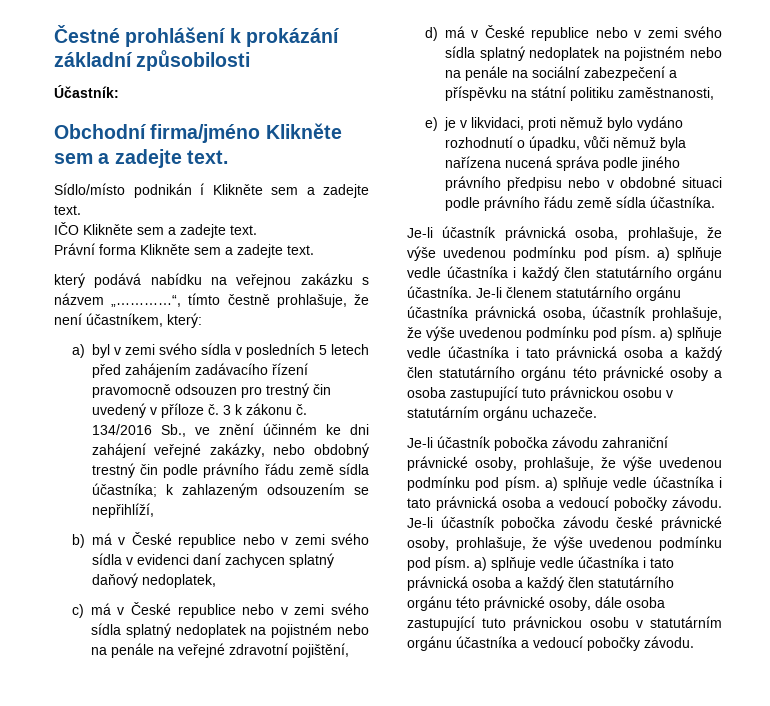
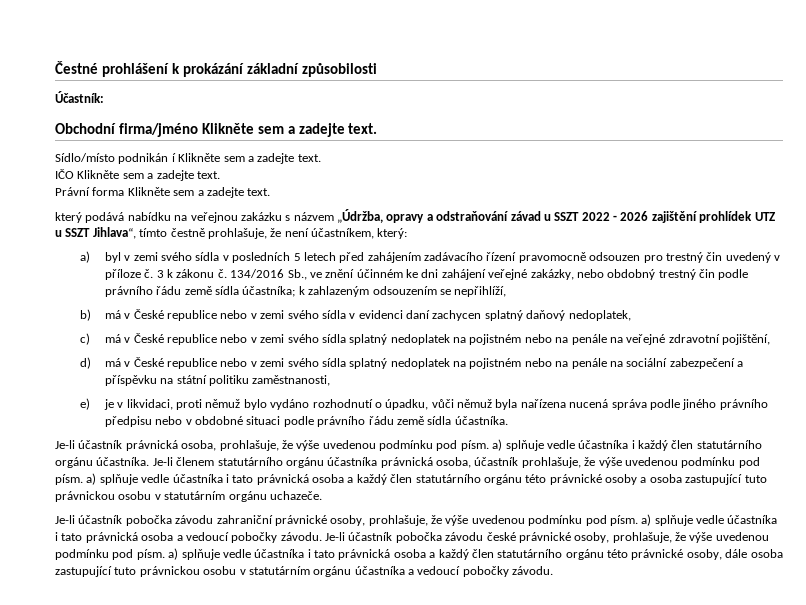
[111,295,182,307] „…………“, -> [337,209,776,223] [55,227,136,239] „Údržba, opravy a odstraňování závad u SSZT 2022 - 2026 zajištění prohlídek UTZ u SSZT Jihlava“,

